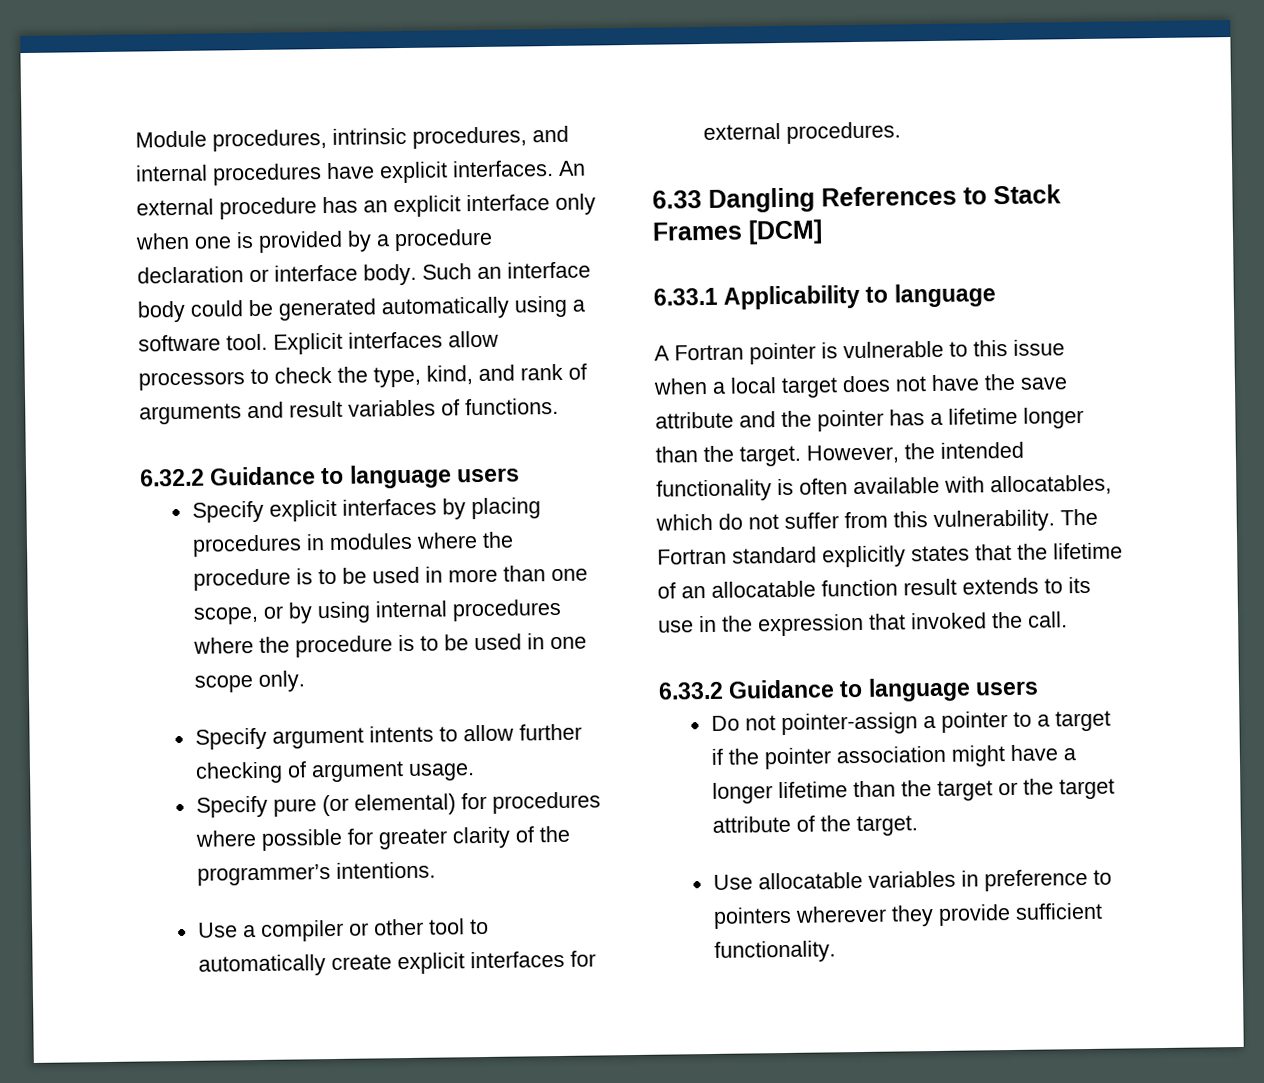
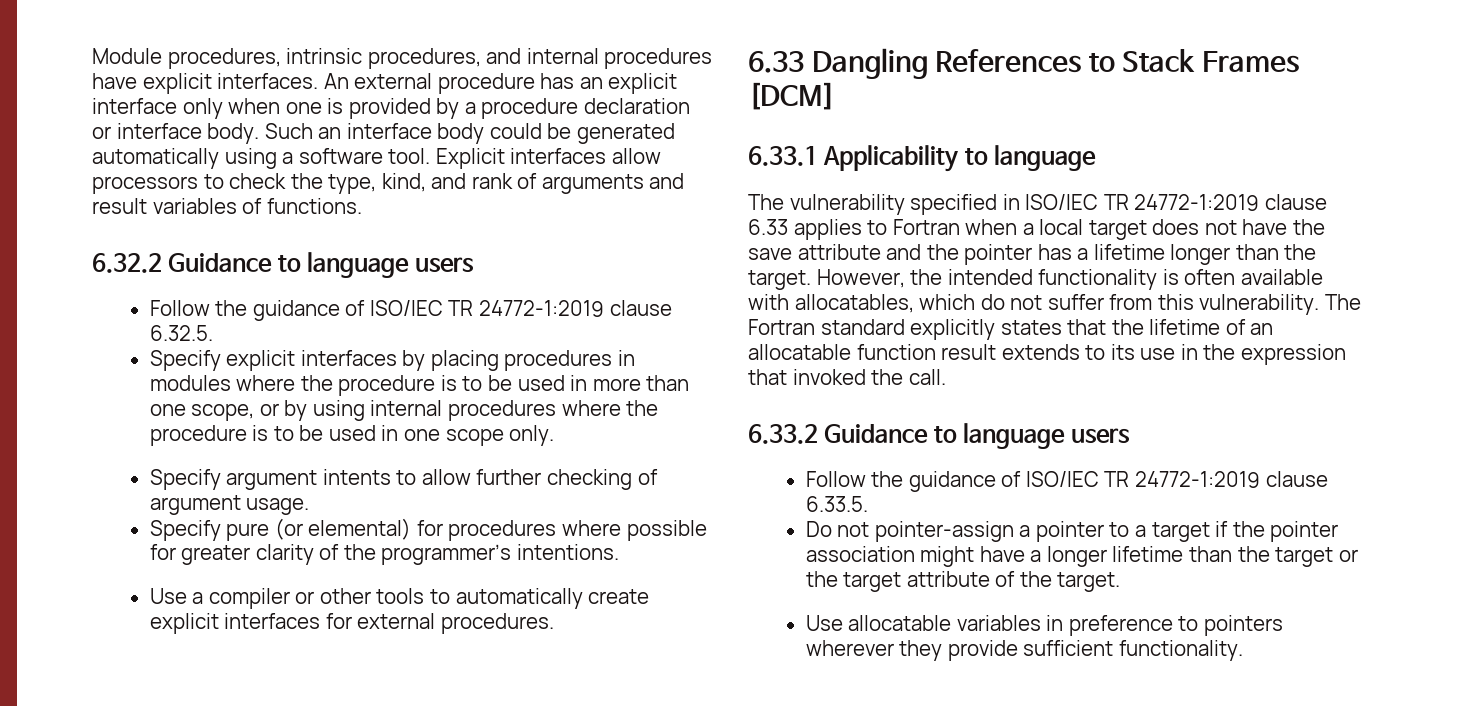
(520, 475) none -> [149,300,672,321] [149,325,213,341] // Follow the guidance of ISO/IEC TR 24772-1:2019 clause 6.32.5.
[427,918,465,935] tool -> [376,588,425,604] tools
[654,339,1065,365] A Fortran pointer is vulnerable to this issue -> [748,194,1327,215] [748,219,960,240] The vulnerability specified in ISO/IEC TR 24772-1:2019 clause 6.33 applies to Fortran
(1039, 688) none -> [805,471,1328,492] [805,496,868,512] // Follow the guidance of ISO/IEC TR 24772-1:2019 clause 6.33.5.

